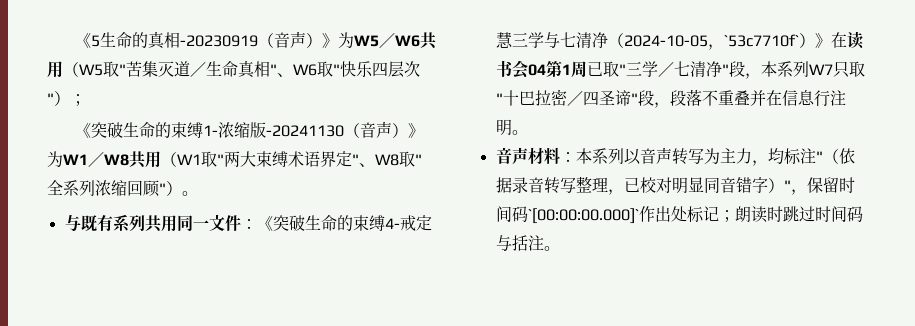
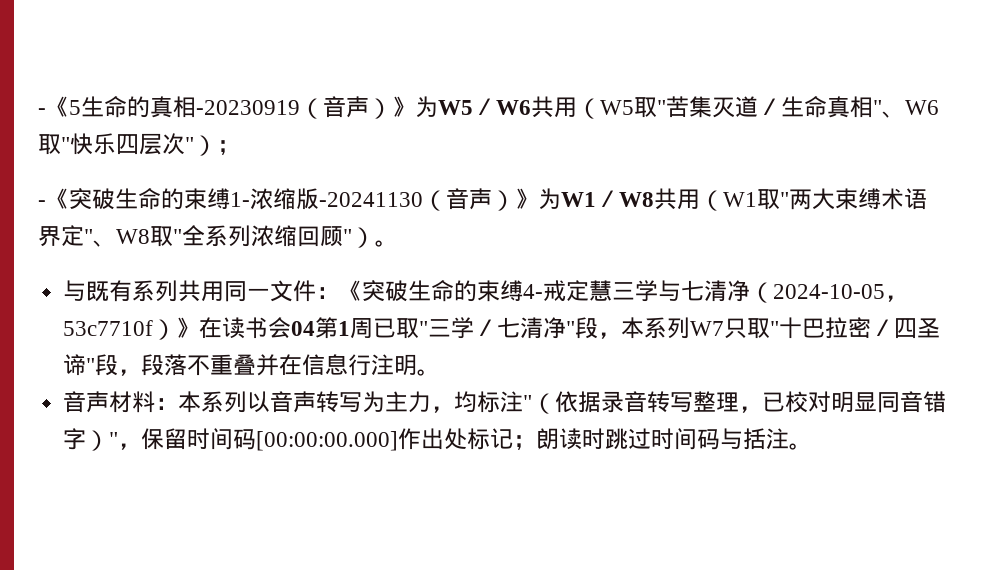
(75, 40) none -> [38,108,46,115] -
(86, 100) none -> [38,200,46,207] -
[723,34,799,47] `53c7710f` -> [63,320,154,336] 53c7710f
[527,208,639,224] `[00:00:00.000]` -> [256,431,399,451] [00:00:00.000]

